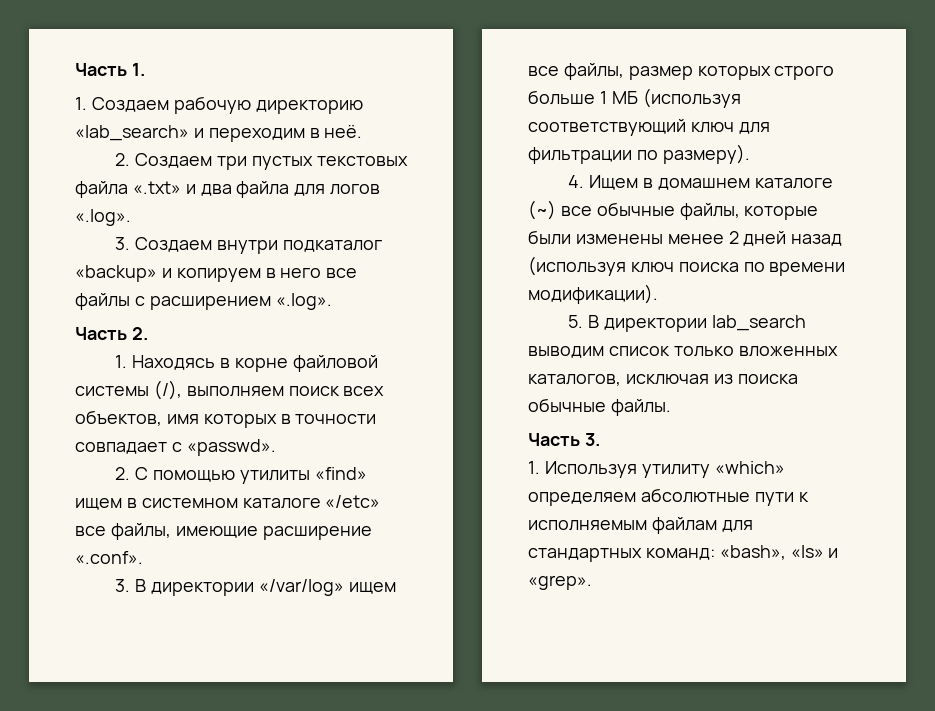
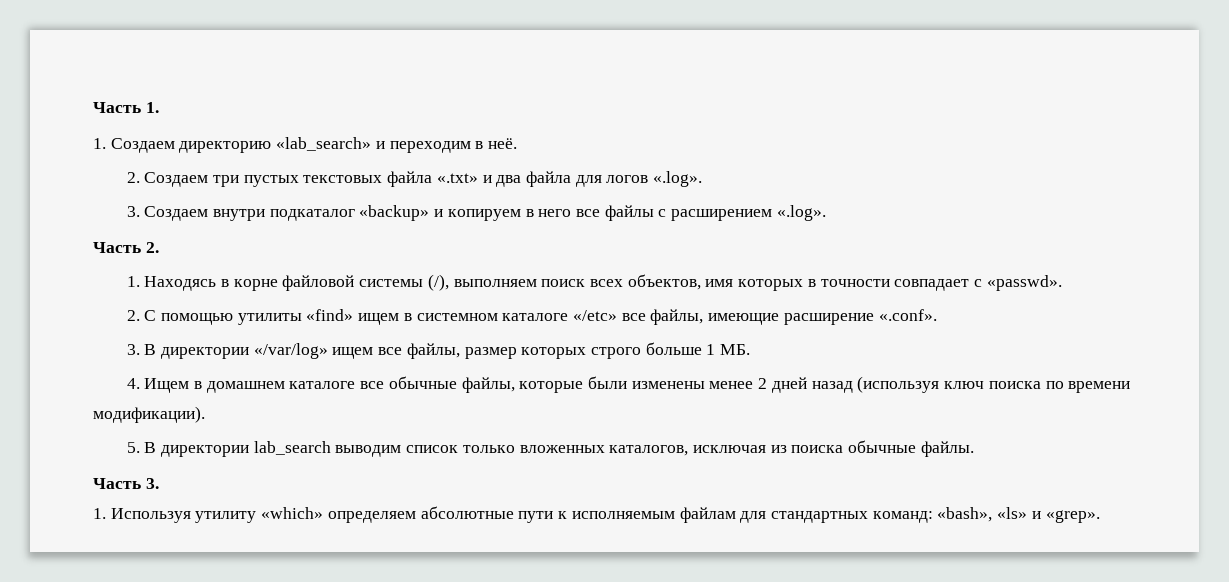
[173,96,251,114] рабочую -> (175, 145) none
[611,88,741,108] [528,119,770,136] [528,144,750,164] МБ (используя соответствующий ключ для фильтрации по размеру). -> [720,344,751,355] МБ.
[528,200,556,220] (~) -> (356, 385) none

